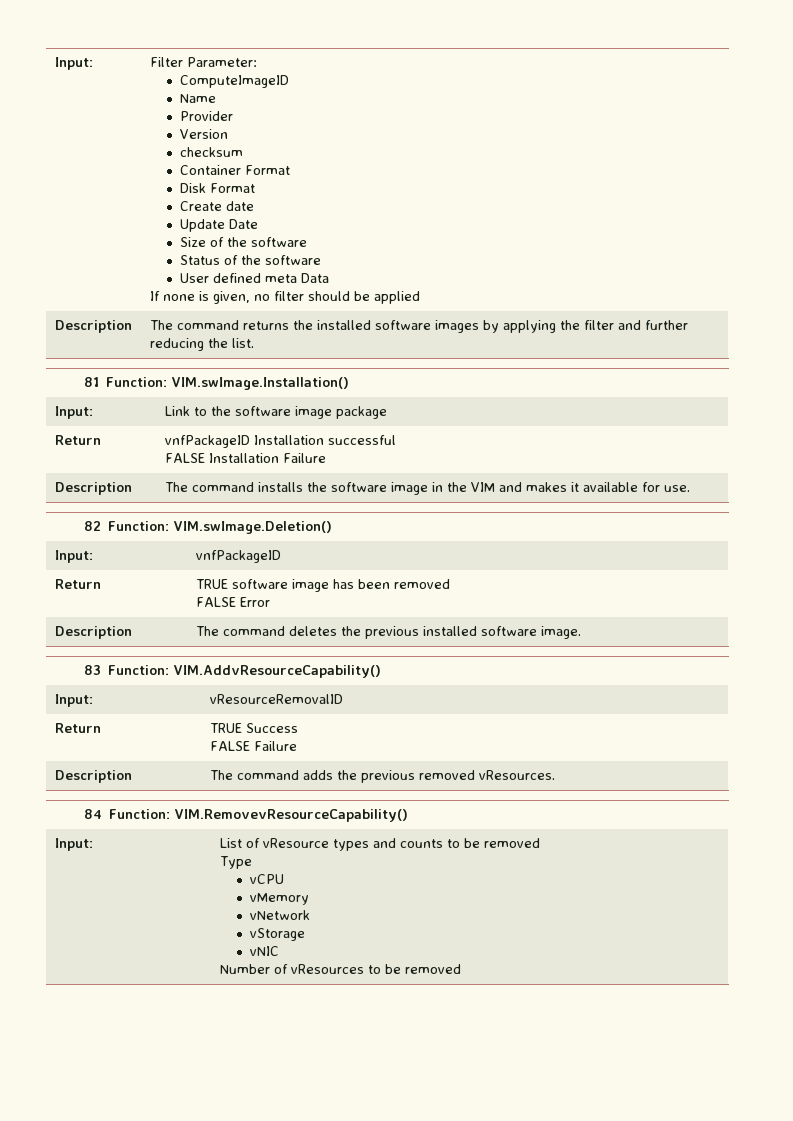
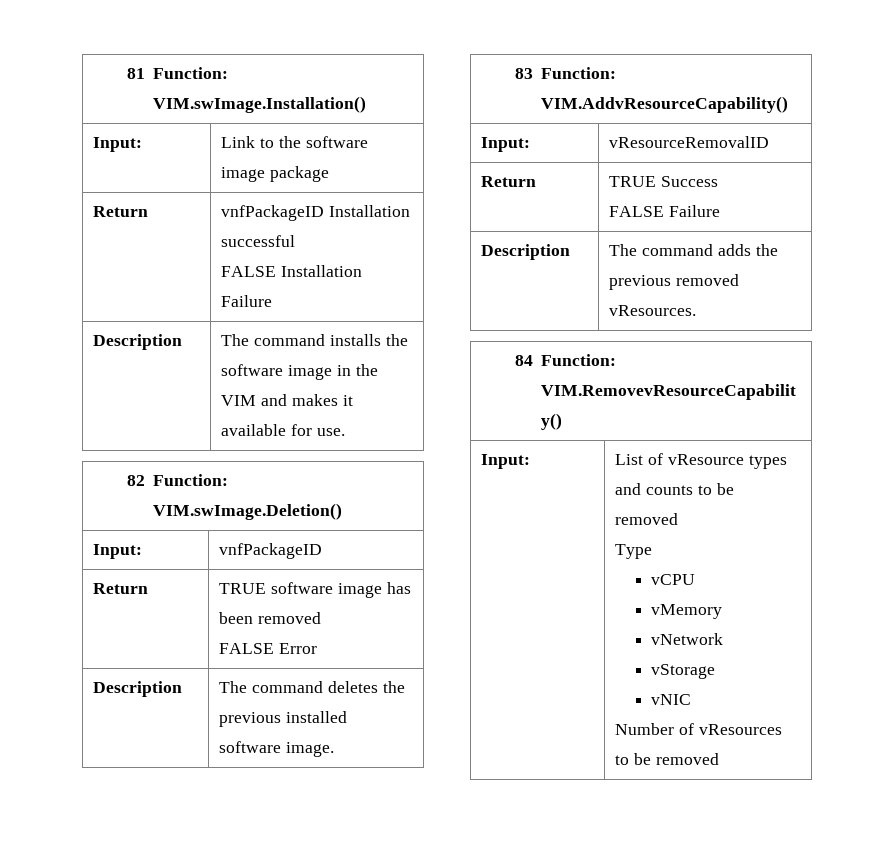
[54,57,93,70] [149,57,257,67] [180,75,290,88] [180,94,217,103] [180,111,234,121] [180,129,229,139] [180,147,244,157] [180,165,291,175] [180,183,256,193] [180,201,255,211] [180,219,259,232] [180,237,308,247] [180,255,322,265] [180,273,330,283] [149,291,420,304] [54,320,132,333] [149,320,688,333] [149,338,254,351] Input: | Filter Parameter: // ComputeImageID // Name // Provider // Version // checksum // Container Format // Disk Format // Create date // Update Date // Size of the software // Status of the software // User defined meta Data // If none is given, no filter should be applied // Description | The command returns the installed software images by applying the filter and further reducing the list. // -> (126, 73) none

